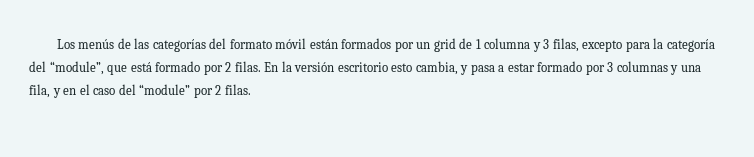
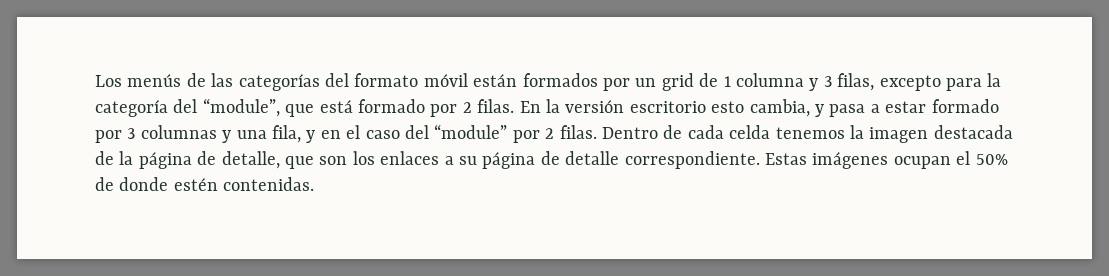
(251, 89) none -> [601,125,1013,143] [95,151,1008,169] [95,177,315,191] Dentro de cada celda tenemos la imagen destacada de la página de detalle, que son los enlaces a su página de detalle correspondiente. Estas imágenes ocupan el 50% de donde estén contenidas.

